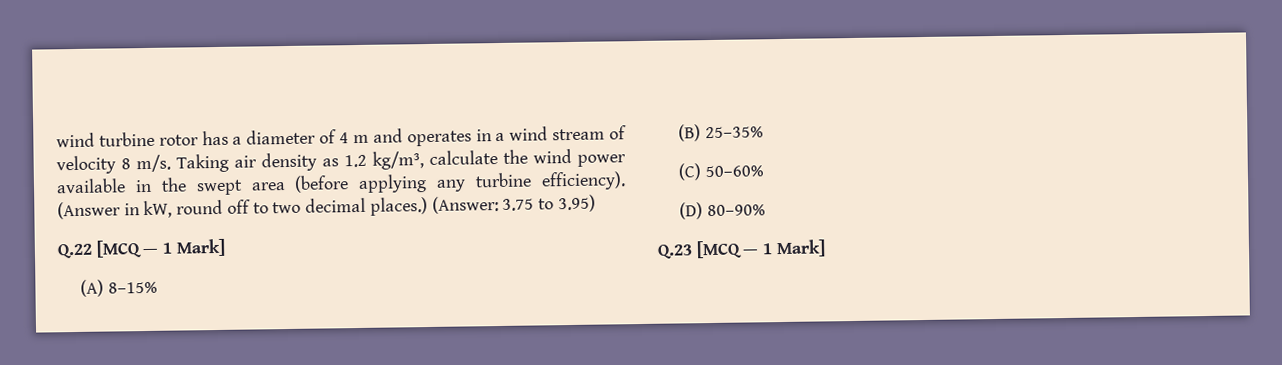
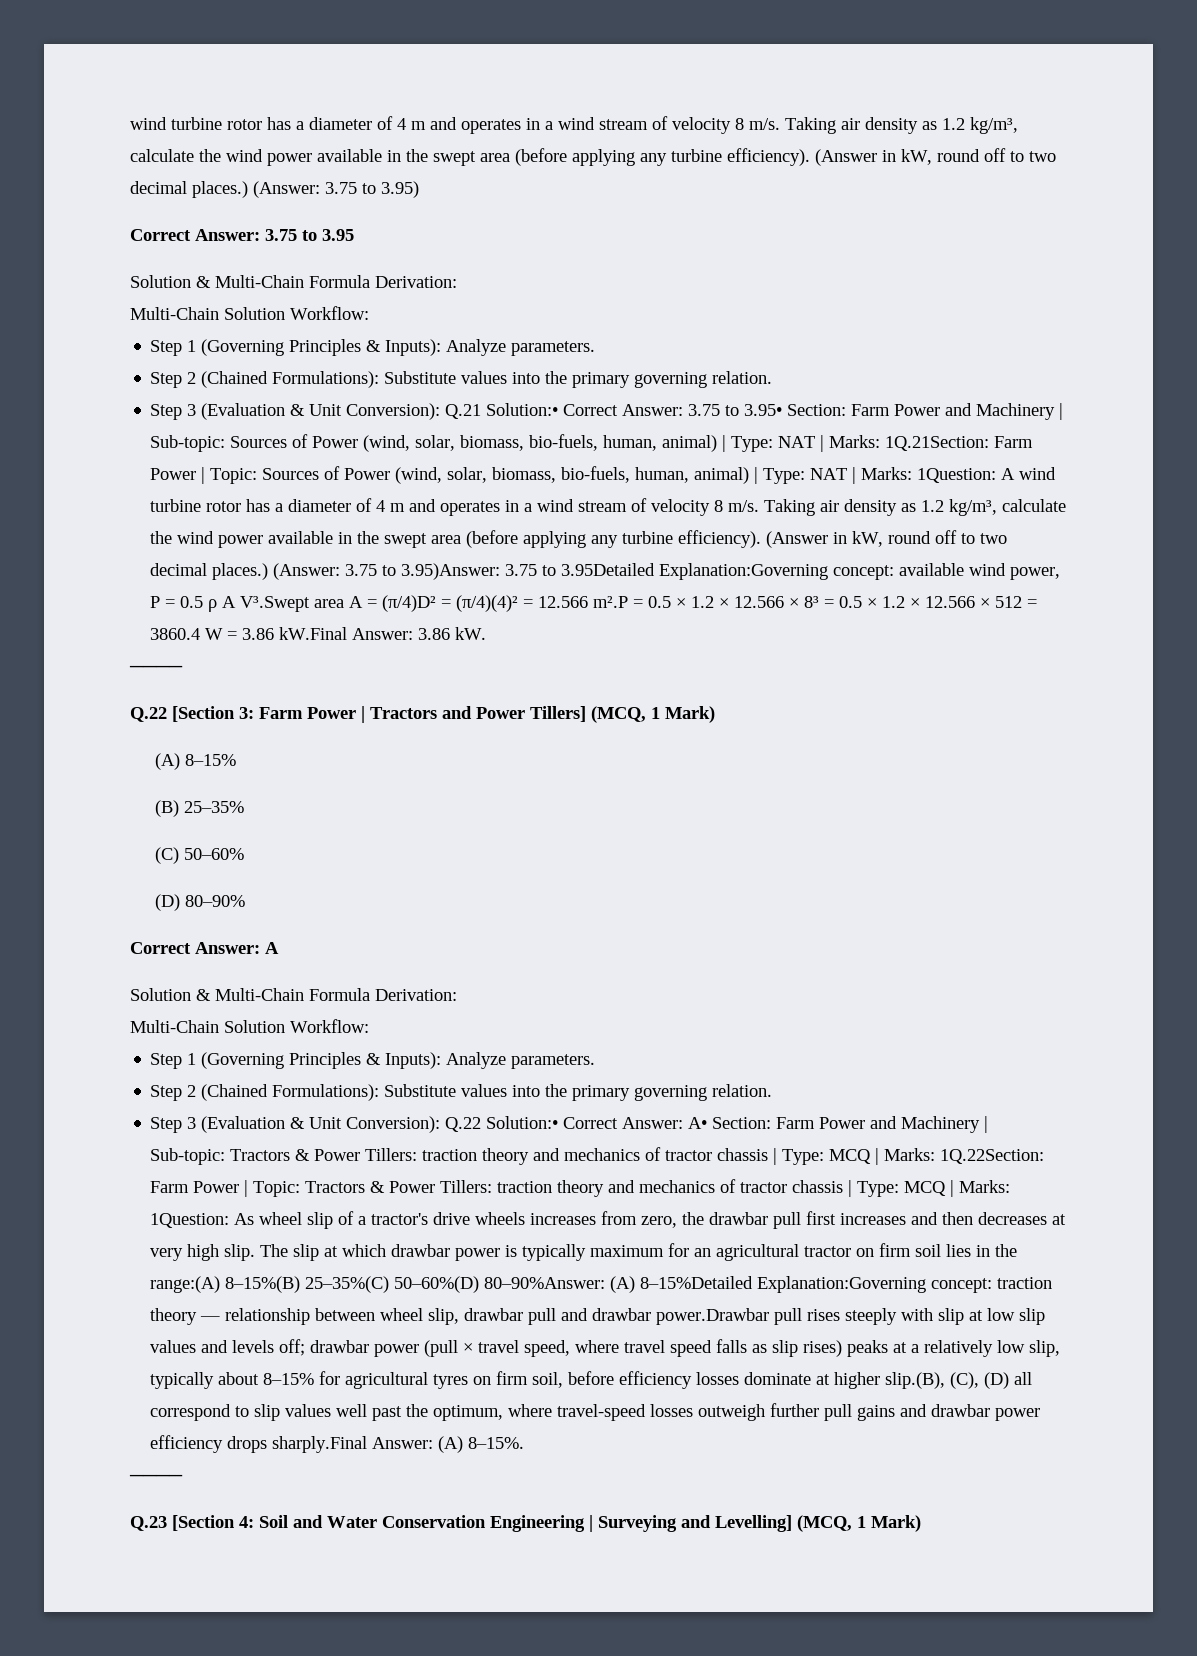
[57,238,225,259] Q.22 [MCQ — 1 Mark] -> [130,229,354,241] [130,275,457,288] [130,306,369,320] [150,339,596,356] [150,371,773,388] [150,403,1064,420] [150,434,1034,452] [150,466,1057,484] [150,498,1067,516] [150,530,1008,548] [150,563,1061,580] [150,595,1038,612] [150,627,487,640] [129,665,183,672] [130,706,715,723] Correct Answer: 3.75 to 3.95 // Solution & Multi-Chain Formula Derivation: // Multi-Chain Solution Workflow: // Step 1 (Governing Principles & Inputs): Analyze parameters. // Step 2 (Chained Formulations): Substitute values into the primary governing relation. // Step 3 (Evaluation & Unit Conversion): Q.21 Solution:• Correct Answer: 3.75 to 3.95• Section: Farm Power and Machinery | Sub-topic: Sources of Power (wind, solar, biomass, bio-fuels, human, animal) | Type: NAT | Marks: 1Q.21Section: Farm Power | Topic: Sources of Power (wind, solar, biomass, bio-fuels, human, animal) | Type: NAT | Marks: 1Question: A wind turbine rotor has a diameter of 4 m and operates in a wind stream of velocity 8 m/s. Taking air density as 1.2 kg/m³, calculate the wind power available in the swept area (before applying any turbine efficiency). (Answer in kW, round off to two decimal places.) (Answer: 3.75 to 3.95)Answer: 3.75 to 3.95Detailed Explanation:Governing concept: available wind power, P = 0.5 ρ A V³.Swept area A = (π/4)D² = (π/4)(4)² = 12.566 m².P = 0.5 × 1.2 × 12.566 × 8³ = 0.5 × 1.2 × 12.566 × 512 = 3860.4 W = 3.86 kW.Final Answer: 3.86 kW. // ──── // Q.22 [Section 3: Farm Power | Tractors and Power Tillers] (MCQ, 1 Mark)
[657,239,826,259] Q.23 [MCQ — 1 Mark] -> [130,942,279,954] [130,988,457,1001] [130,1019,369,1033] [150,1052,596,1069] [150,1084,773,1101] [150,1116,989,1133] [150,1147,1045,1165] [150,1179,1011,1197] [150,1211,1067,1229] [150,1243,1018,1261] [150,1276,1053,1293] [150,1308,1046,1325] [150,1339,1061,1357] [150,1371,1033,1389] [150,1403,1041,1421] [150,1435,525,1453] [129,1474,183,1481] [130,1515,921,1532] Correct Answer: A // Solution & Multi-Chain Formula Derivation: // Multi-Chain Solution Workflow: // Step 1 (Governing Principles & Inputs): Analyze parameters. // Step 2 (Chained Formulations): Substitute values into the primary governing relation. // Step 3 (Evaluation & Unit Conversion): Q.22 Solution:• Correct Answer: A• Section: Farm Power and Machinery | Sub-topic: Tractors & Power Tillers: traction theory and mechanics of tractor chassis | Type: MCQ | Marks: 1Q.22Section: Farm Power | Topic: Tractors & Power Tillers: traction theory and mechanics of tractor chassis | Type: MCQ | Marks: 1Question: As wheel slip of a tractor's drive wheels increases from zero, the drawbar pull first increases and then decreases at very high slip. The slip at which drawbar power is typically maximum for an agricultural tractor on firm soil lies in the range:(A) 8–15%(B) 25–35%(C) 50–60%(D) 80–90%Answer: (A) 8–15%Detailed Explanation:Governing concept: traction theory — relationship between wheel slip, drawbar pull and drawbar power.Drawbar pull rises steeply with slip at low slip values and levels off; drawbar power (pull × travel speed, where travel speed falls as slip rises) peaks at a relatively low slip, typically about 8–15% for agricultural tyres on firm soil, before efficiency losses dominate at higher slip.(B), (C), (D) all correspond to slip values well past the optimum, where travel-speed losses outweigh further pull gains and drawbar power efficiency drops sharply.Final Answer: (A) 8–15%. // ──── // Q.23 [Section 4: Soil and Water Conservation Engineering | Surveying and Levelling] (MCQ, 1 Mark)

